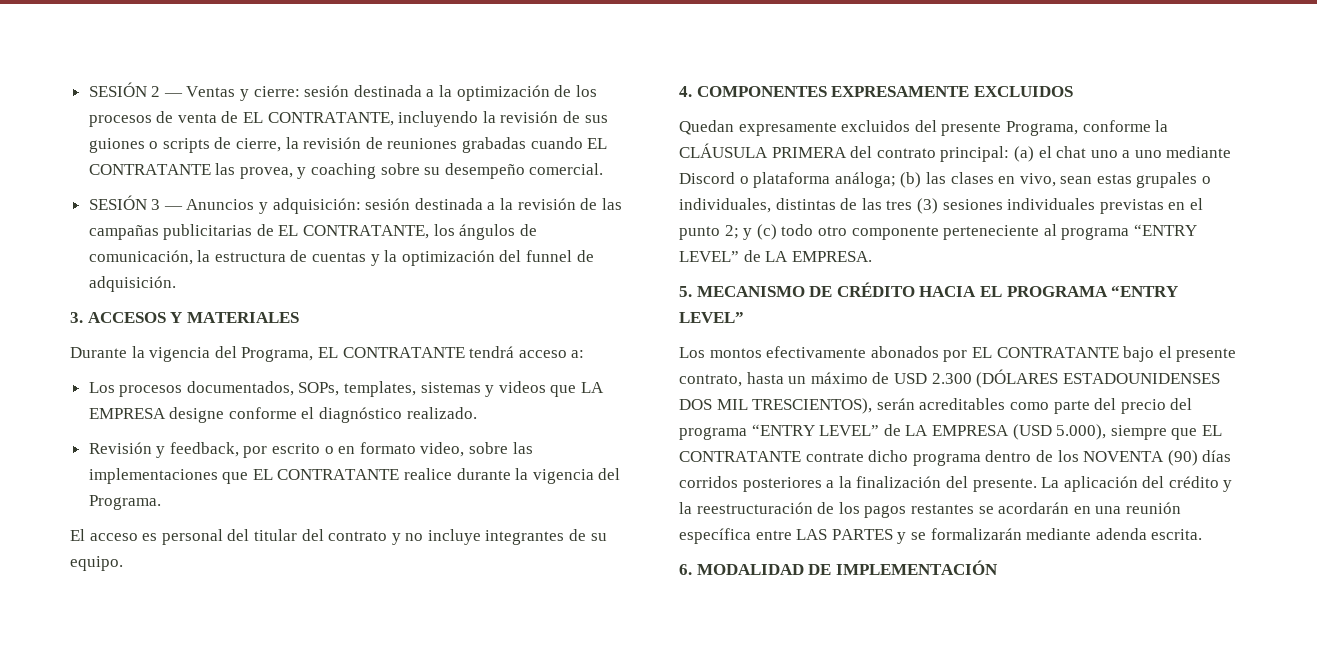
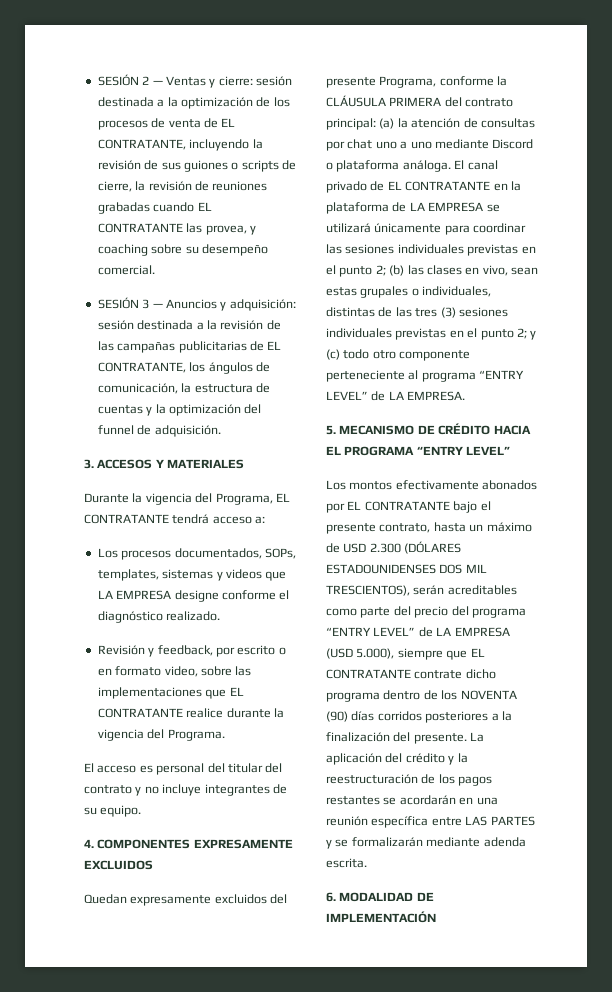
[1038,146,1052,158] el -> [397,118,535,128] [326,141,345,151] la atención de consultas por
[834,172,896,188] análoga; -> [402,160,498,172] [326,181,521,193] [326,202,500,214] [326,223,527,235] [326,244,536,256] [326,265,386,277] análoga. El canal privado de EL CONTRATANTE en la plataforma de LA EMPRESA se utilizará únicamente para coordinar las sesiones individuales previstas en el punto 2;

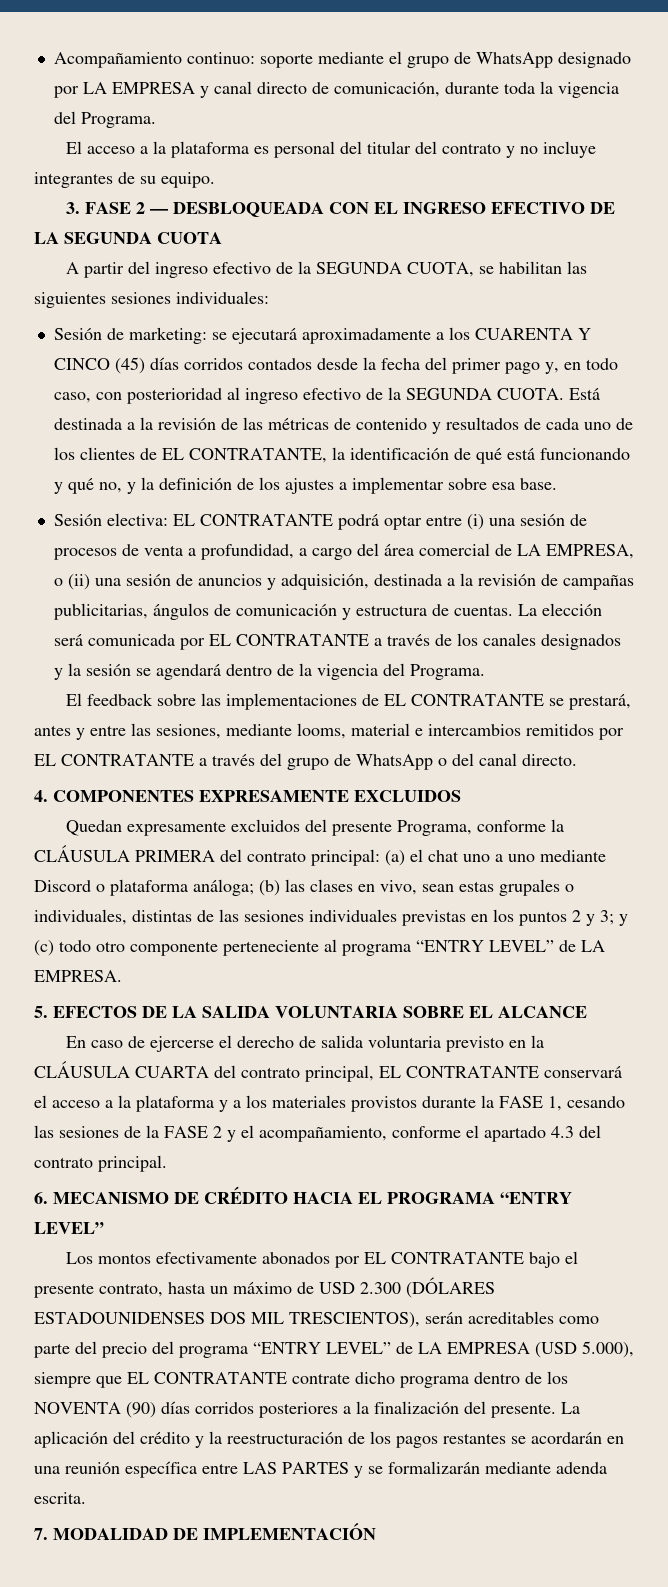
[97,74,292,88] [97,97,290,109] [97,118,236,130] [97,139,263,151] [97,160,296,172] [97,181,268,192] [97,202,212,214] [97,223,256,235] [97,244,268,256] [97,265,155,275] [97,297,296,311] [97,320,281,330] [97,341,282,353] [97,362,270,374] [97,383,270,394] [97,404,262,416] [97,425,221,437] [84,459,245,469] [84,493,290,505] [84,514,266,524] [97,548,296,560] [97,569,287,581] [97,590,290,602] [97,611,221,623] [97,645,286,657] [97,666,252,677] [97,687,244,699] [97,708,271,718] SESIÓN 2 — Ventas y cierre: sesión destinada a la optimización de los procesos de venta de EL CONTRATANTE, incluyendo la revisión de sus guiones o scripts de cierre, la revisión de reuniones grabadas cuando EL CONTRATANTE las provea, y coaching sobre su desempeño comercial. // SESIÓN 3 — Anuncios y adquisición: sesión destinada a la revisión de las campañas publicitarias de EL CONTRATANTE, los ángulos de comunicación, la estructura de cuentas y la optimización del funnel de adquisición. // 3. ACCESOS Y MATERIALES // Durante la vigencia del Programa, EL CONTRATANTE tendrá acceso a: // Los procesos documentados, SOPs, templates, sistemas y videos que LA EMPRESA designe conforme el diagnóstico realizado. // Revisión y feedback, por escrito o en formato video, sobre las implementaciones que EL CONTRATANTE realice durante -> [53,51,631,68] [53,81,535,98] Acompañamiento continuo: soporte mediante el grupo de WhatsApp designado por LA EMPRESA y canal directo de comunicación, durante toda
(137, 769) none -> [140,141,250,158] a la plataforma
(142, 811) none -> [66,202,616,217] [34,232,222,244] [66,261,588,278] [34,291,269,308] [53,327,591,344] [53,357,618,374] [53,387,600,404] [53,417,633,434] [53,447,630,464] [53,477,557,494] [53,513,587,530] [53,543,634,560] [53,573,634,590] [53,603,602,620] [53,633,621,650] [53,663,485,680] [66,693,632,710] [34,723,624,740] [34,753,577,770] // 3. FASE 2 — DESBLOQUEADA CON EL INGRESO EFECTIVO DE LA SEGUNDA CUOTA // A partir del ingreso efectivo de la SEGUNDA CUOTA, se habilitan las siguientes sesiones individuales: // Sesión de marketing: se ejecutará aproximadamente a los CUARENTA Y CINCO (45) días corridos contados desde la fecha del primer pago y, en todo caso, con posterioridad al ingreso efectivo de la SEGUNDA CUOTA. Está destinada a la revisión de las métricas de contenido y resultados de cada uno de los clientes de EL CONTRATANTE, la identificación de qué está funcionando y qué no, y la definición de los ajustes a implementar sobre esa base. // Sesión electiva: EL CONTRATANTE podrá optar entre (i) una sesión de procesos de venta a profundidad, a cargo del área comercial de LA EMPRESA, o (ii) una sesión de anuncios y adquisición, destinada a la revisión de campañas publicitarias, ángulos de comunicación y estructura de cuentas. La elección será comunicada por EL CONTRATANTE a través de los canales designados y la sesión se agendará dentro de la vigencia del Programa. // El feedback sobre las implementaciones de EL CONTRATANTE se prestará, antes y entre las sesiones, mediante looms, material e intercambios remitidos por EL CONTRATANTE a través del grupo de WhatsApp o del canal directo.
[397,118,535,128] [326,141,345,151] la atención de consultas por -> [410,849,423,862] el
[402,160,498,172] [326,181,521,193] [326,202,500,214] [326,223,527,235] [326,244,536,256] [326,265,386,277] análoga. El canal privado de EL CONTRATANTE en la plataforma de LA EMPRESA se utilizará únicamente para coordinar las sesiones individuales previstas en el punto 2; -> [193,879,254,896] análoga;
[415,307,508,318] [326,328,527,340] tres (3) sesiones individuales previstas en el punto 2; -> [244,909,614,926] sesiones individuales previstas en los puntos 2 y 3;
(336, 430) none -> [53,1006,587,1018] [66,1035,545,1052] [34,1061,622,1082] [34,1095,625,1112] [34,1125,601,1142] [34,1155,167,1172] [34,1192,48,1204] EFECTOS DE LA SALIDA VOLUNTARIA SOBRE EL ALCANCE // En caso de ejercerse el derecho de salida voluntaria previsto en la CLÁUSULA CUARTA del contrato principal, EL CONTRATANTE conservará el acceso a la plataforma y a los materiales provistos durante la FASE 1, cesando las sesiones de la FASE 2 y el acompañamiento, conforme el apartado 4.3 del contrato principal. // 6.
[326,892,336,902] 6. -> [34,1528,48,1540] 7.

